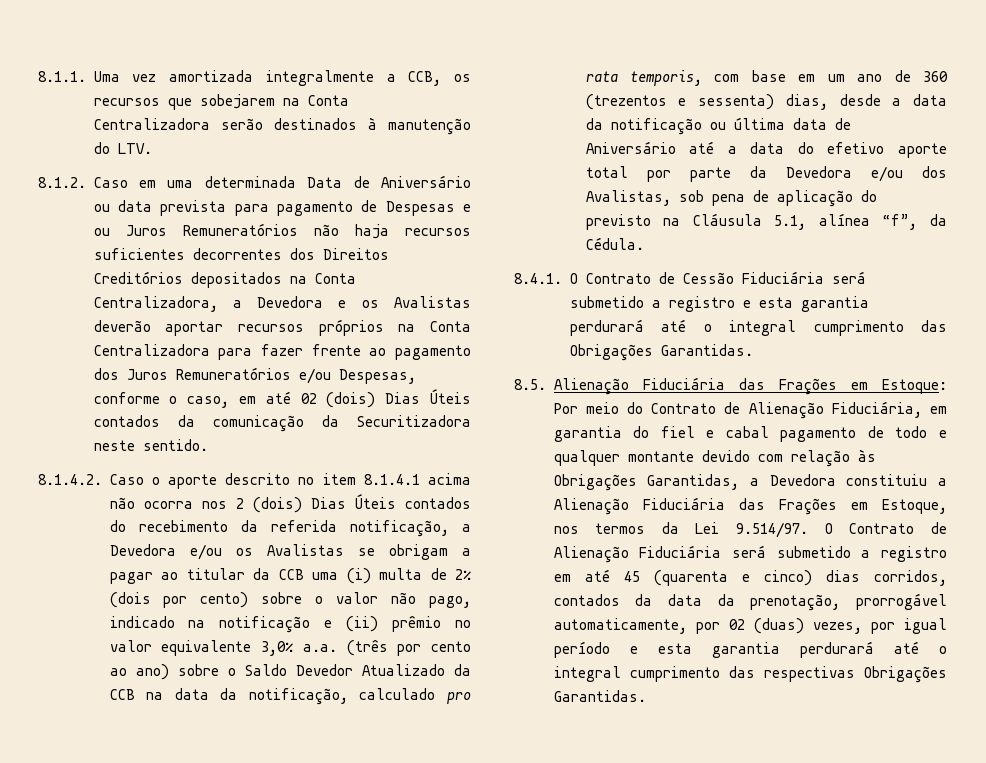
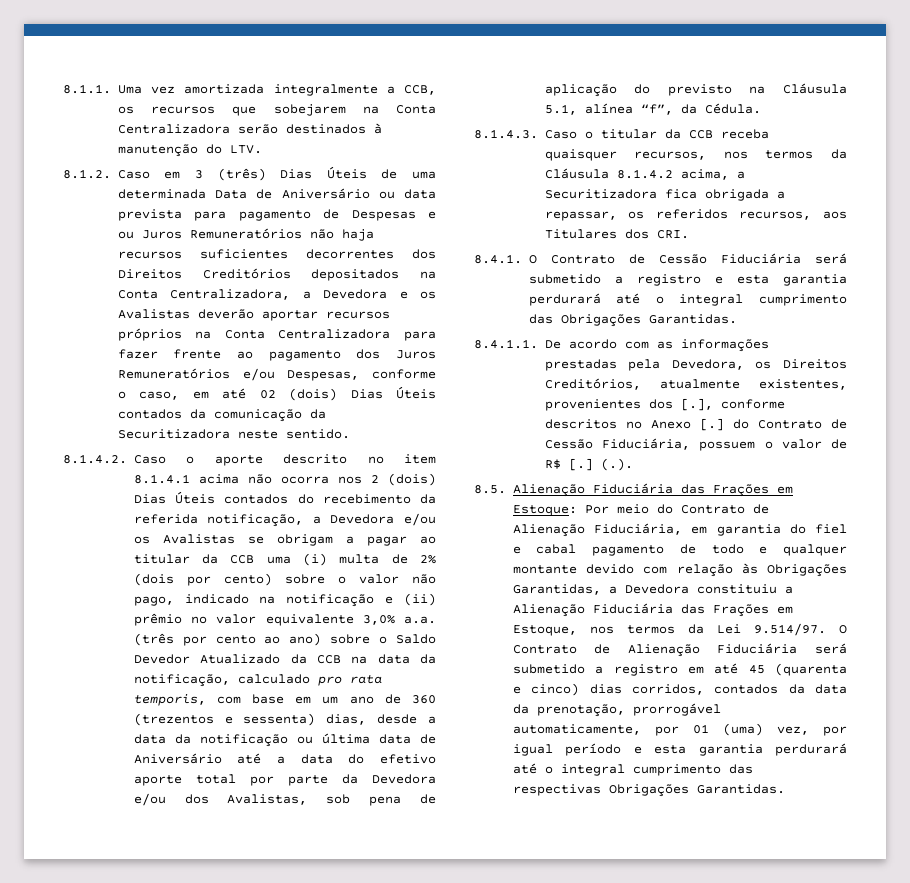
(156, 184) none -> [194,166,398,181] 3 (três) Dias Úteis de
(644, 243) none -> [474,129,769,139] [544,149,847,161] [544,168,745,180] [544,189,785,201] [544,209,847,221] [544,229,689,239] // 8.1.4.3. Caso o titular da CCB receba quaisquer recursos, nos termos da Cláusula 8.1.4.2 acima, a Securitizadora fica obrigada a repassar, os referidos recursos, aos Titulares dos CRI.
(753, 350) none -> [474,339,769,352] [544,359,847,371] [544,378,847,390] [544,398,785,411] [544,418,847,431] [544,438,847,451] [544,458,633,471] // 8.4.1.1. De acordo com as informações prestadas pela Devedora, os Direitos Creditórios, atualmente existentes, provenientes dos [.], conforme descritos no Anexo [.] do Contrato de Cessão Fiduciária, possuem o valor de R$ [.] (.).
[728,618,862,634] 02 (duas) vezes, -> [692,723,809,736] 01 (uma) vez,

